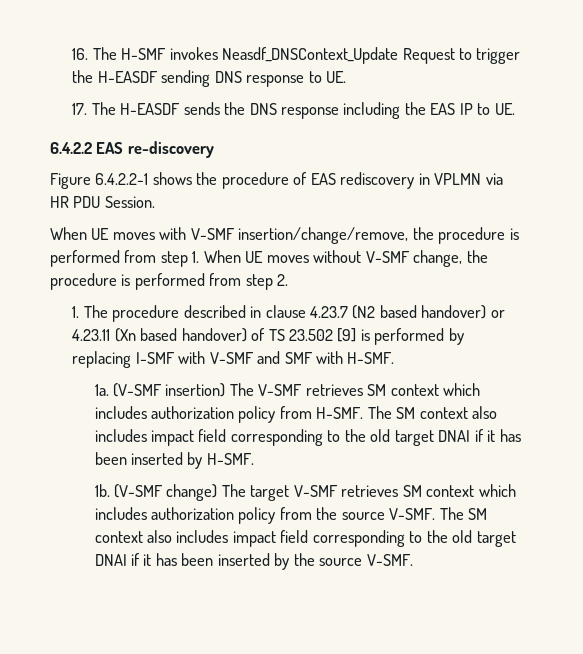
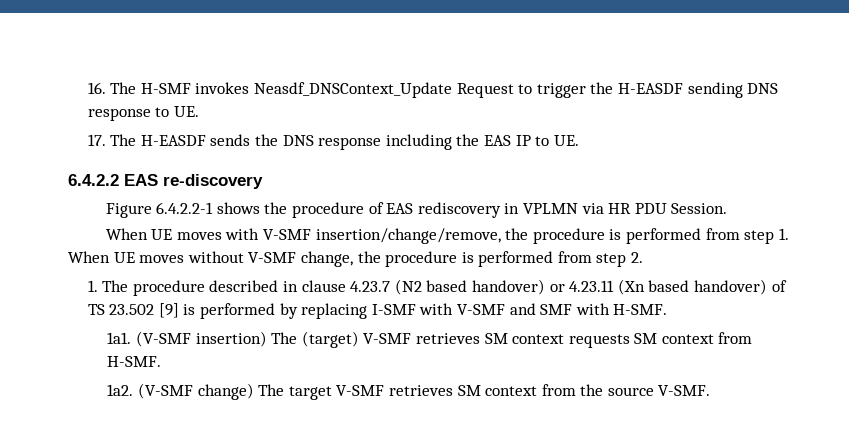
[94,384,109,396] 1a. -> [107,332,132,344] 1a1.
[258,383,481,396] [94,406,498,423] [94,429,521,446] [94,452,254,469] [94,484,110,497] V-SMF retrieves SM context which includes authorization policy from H-SMF. The SM context also includes impact field corresponding to the old target DNAI if it has been inserted by H-SMF. // 1b. -> [301,331,753,348] [107,356,162,367] [107,384,134,396] (target) V-SMF retrieves SM context requests SM context from H-SMF. // 1a2.
[478,484,516,497] [94,507,488,524] [94,530,516,547] [94,553,290,570] which includes authorization policy from the source V-SMF. The SM context also includes impact field corresponding to the old target DNAI if it has been inserted by -> [541,384,576,396] from

